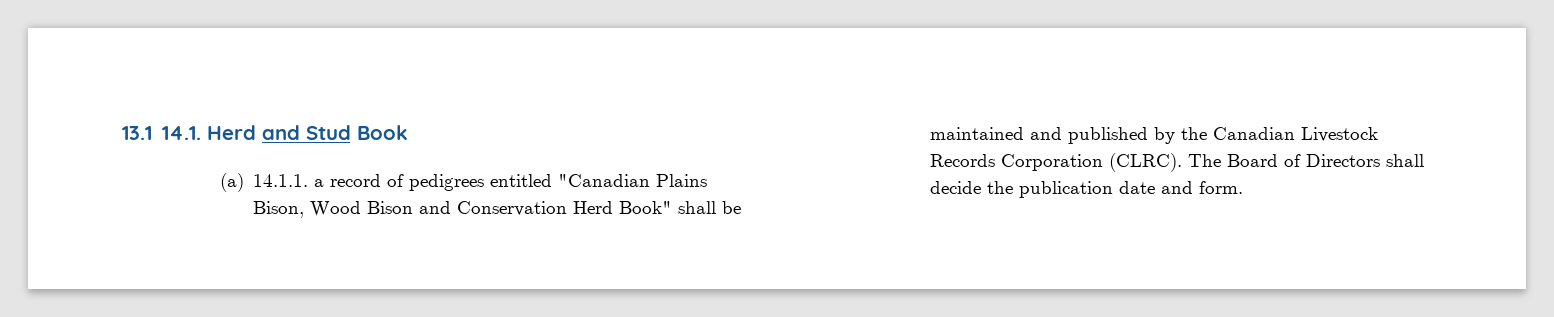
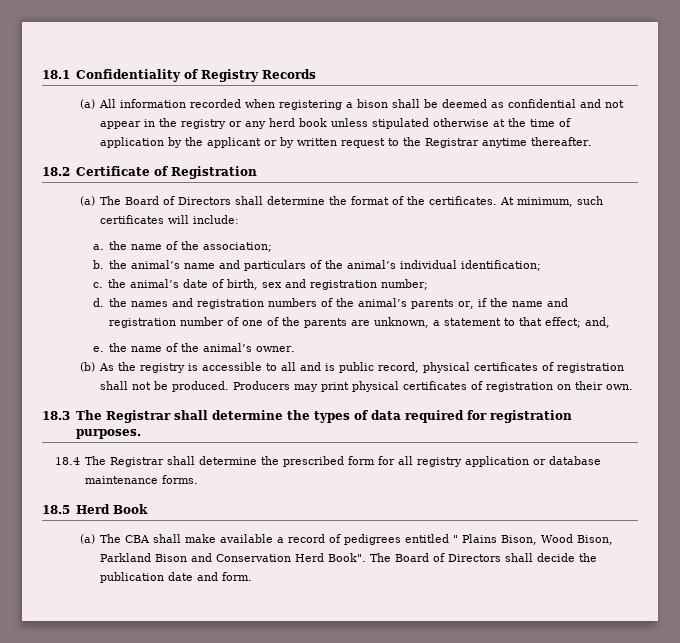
[122,125,408,140] [219,173,309,192] 13.1 14.1. Herd and Stud Book // (a) 14.1.1. -> [42,69,316,82] [79,99,625,110] [100,118,572,129] [100,137,593,148] [42,166,257,179] [79,196,604,207] [100,215,240,224] [92,241,273,252] [92,260,542,271] [92,279,429,290] [92,298,569,309] [109,317,611,328] [92,343,296,352] [79,362,625,373] [100,381,634,392] [42,410,572,423] [75,429,141,439] [54,456,602,467] [85,475,199,484] [42,504,148,514] [79,534,274,544] 18.1 Confidentiality of Registry Records // (a) All information recorded when registering a bison shall be deemed as confidential and not appear in the registry or any herd book unless stipulated otherwise at the time of application by the applicant or by written request to the Registrar anytime thereafter. // 18.2 Certificate of Registration // (a) The Board of Directors shall determine the format of the certificates. At minimum, such certificates will include: // a. the name of the association; // b. the animal’s name and particulars of the animal’s individual identification; // c. the animal’s date of birth, sex and registration number; // d. the names and registration numbers of the animal’s parents or, if the name and registration number of one of the parents are unknown, a statement to that effect; and, // e. the name of the animal’s owner. // (b) As the registry is accessible to all and is public record, physical certificates of registration shall not be produced. Producers may print physical certificates of registration on their own. // 18.3 The Registrar shall determine the types of data required for registration purposes. // 18.4 The Registrar shall determine the prescribed form for all registry application or database maintenance forms. // 18.5 Herd Book // (a) The CBA shall make available
[558,174,651,187] "Canadian -> [453,535,459,543] "
(362, 209) none -> [577,535,614,545] [100,553,152,562] Bison, Parkland
[619,201,742,214] [930,127,1379,144] [930,153,1183,172] Book" shall be maintained and published by the Canadian Livestock Records Corporation (CLRC). -> [328,553,367,562] Book".

